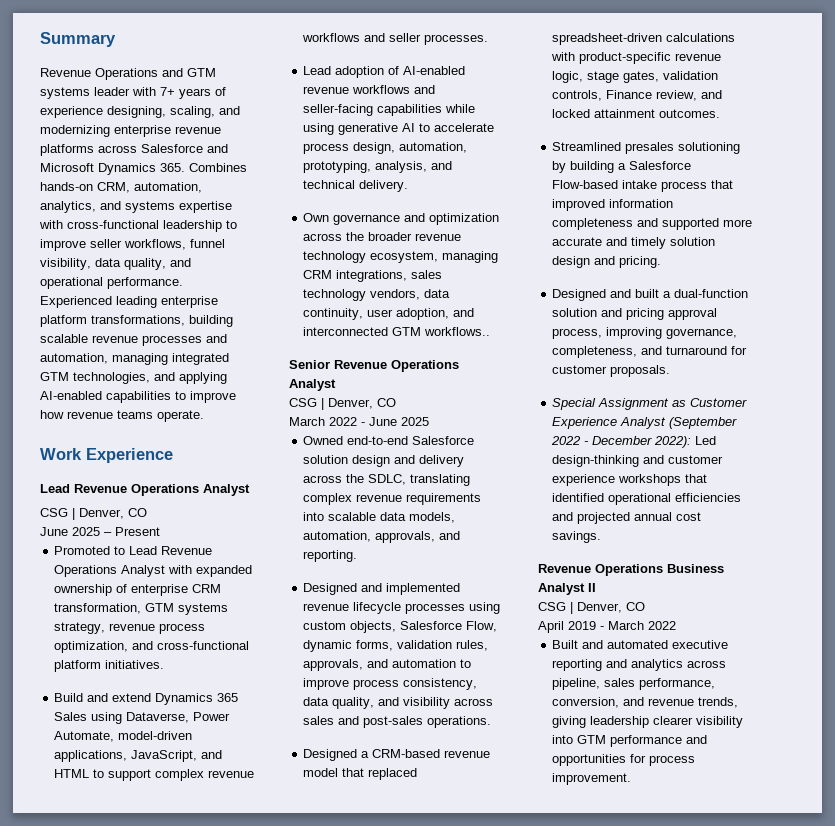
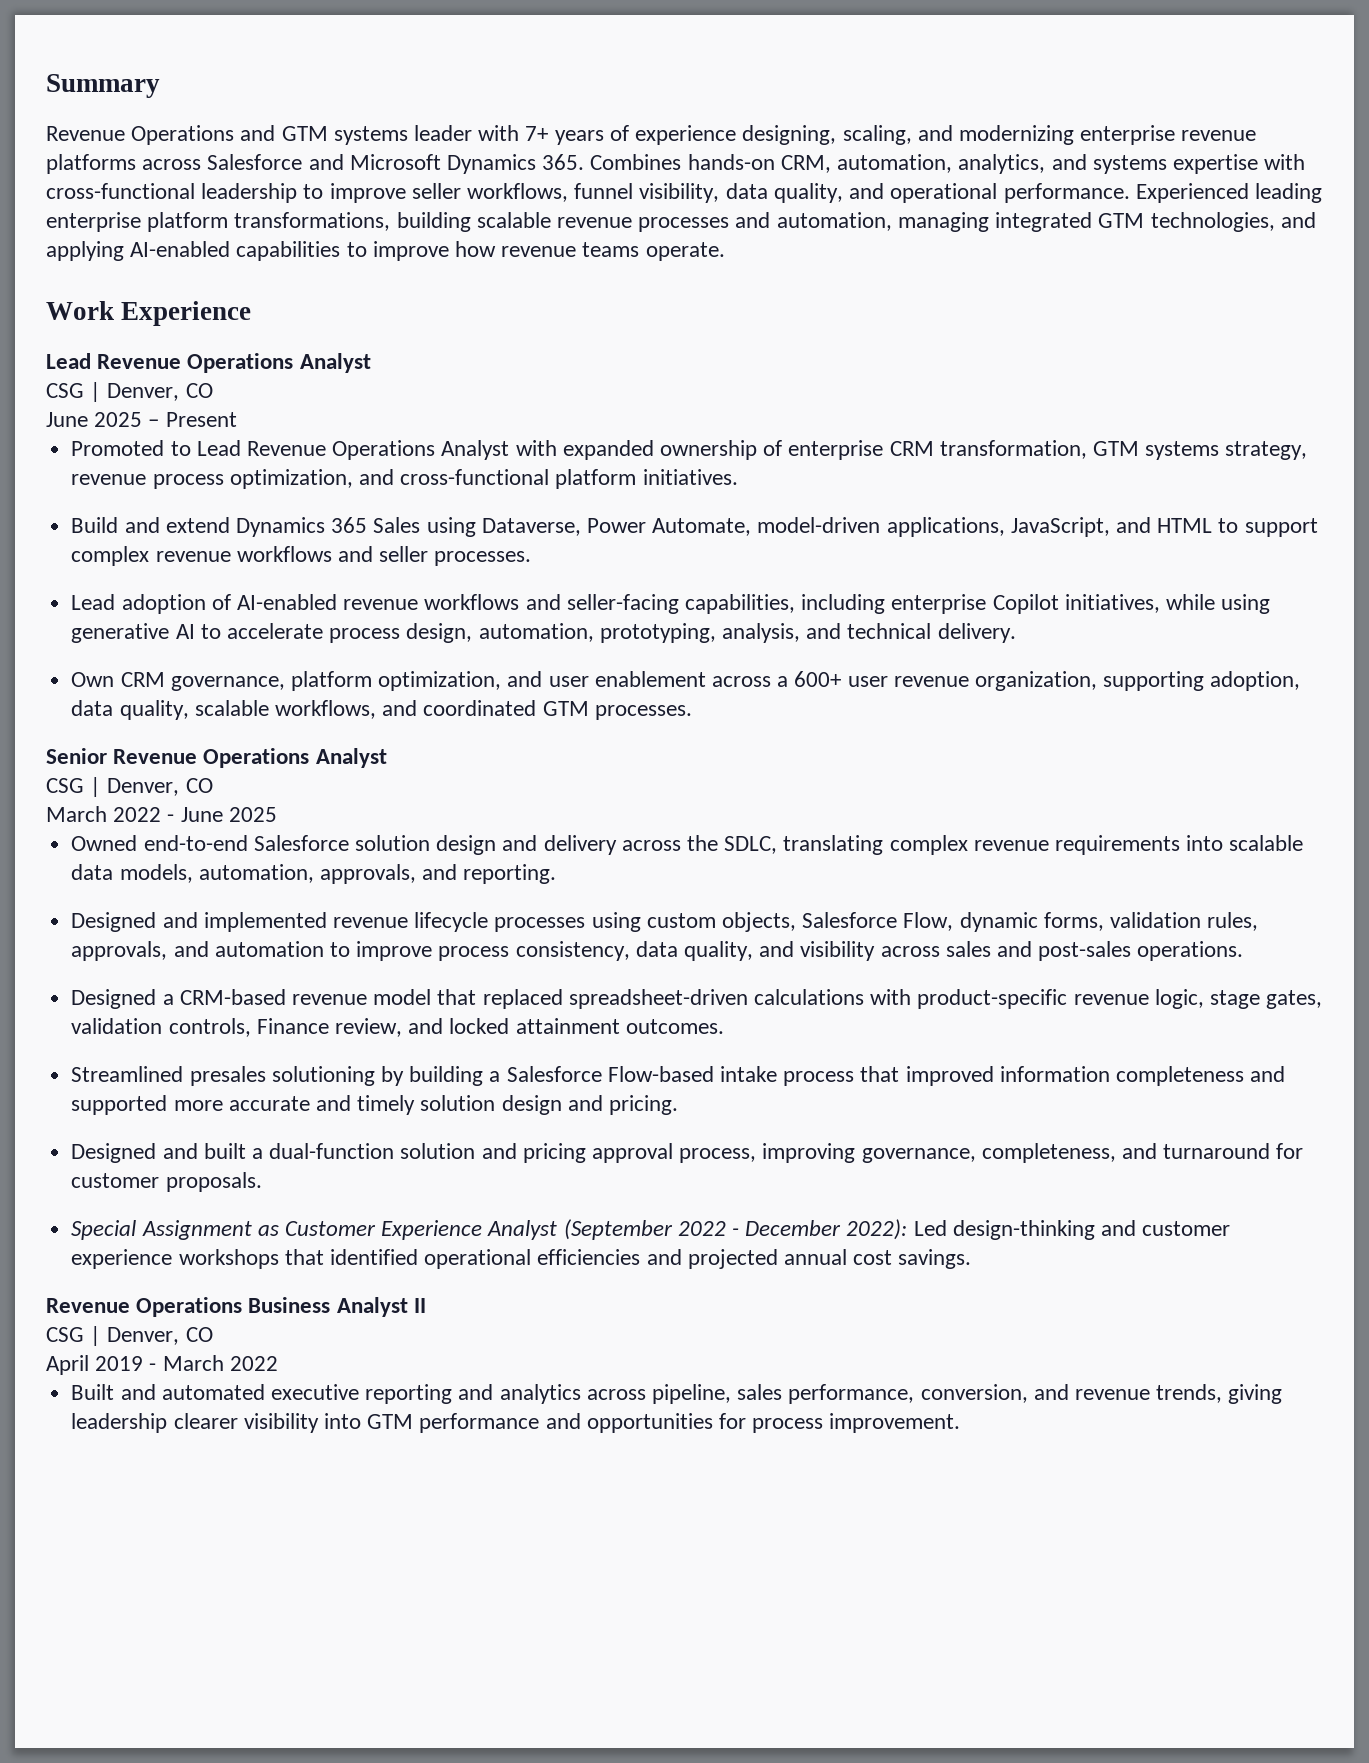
[377,104,443,116] capabilities -> [684,594,1160,614] capabilities, including enterprise Copilot initiatives,
[333,213,500,225] [303,232,462,241] [303,251,499,263] [303,270,443,282] [303,289,451,301] [303,308,475,320] [303,327,491,336] governance and optimization across the broader revenue technology ecosystem, managing CRM integrations, sales technology vendors, data continuity, user adoption, and interconnected GTM workflows.. -> [120,671,1301,691] [71,700,692,720] CRM governance, platform optimization, and user enablement across a 600+ user revenue organization, supporting adoption, data quality, scalable workflows, and coordinated GTM processes.

